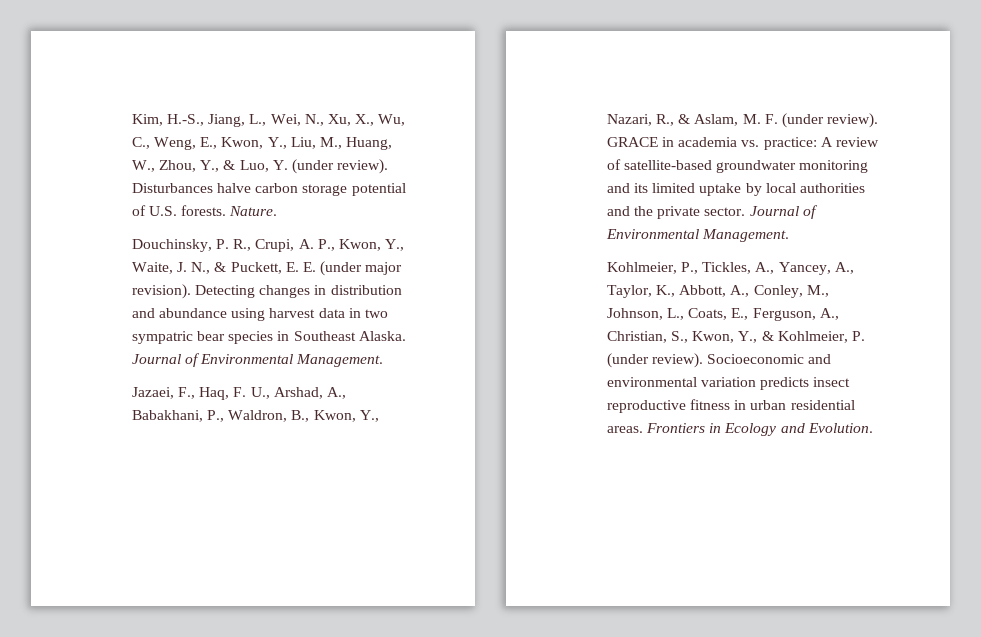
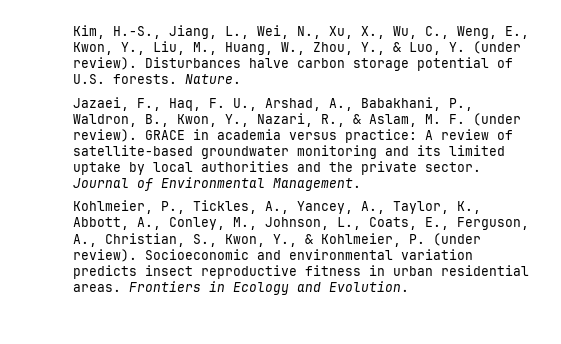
[131,239,405,252] [131,261,403,276] [131,284,402,299] [131,308,388,321] [131,331,406,344] [131,353,384,367] // Douchinsky, P. R., Crupi, A. P., Kwon, Y., Waite, J. N., & Puckett, E. E. (under major revision). Detecting changes in distribution and abundance using harvest data in two sympatric bear species in Southeast Alaska. Journal of Environmental Management. -> (241, 79) none
[741,140,760,147] vs. -> [288,132,337,140] versus

